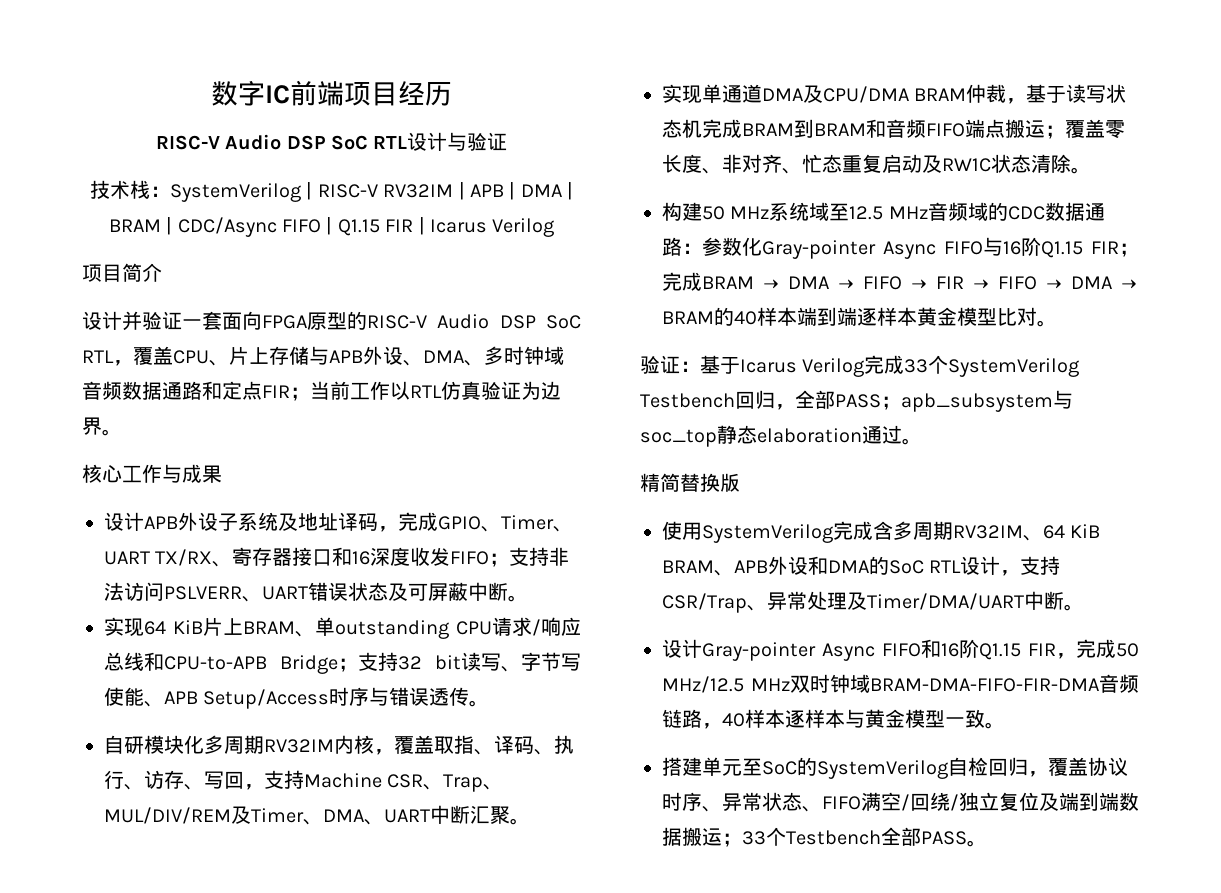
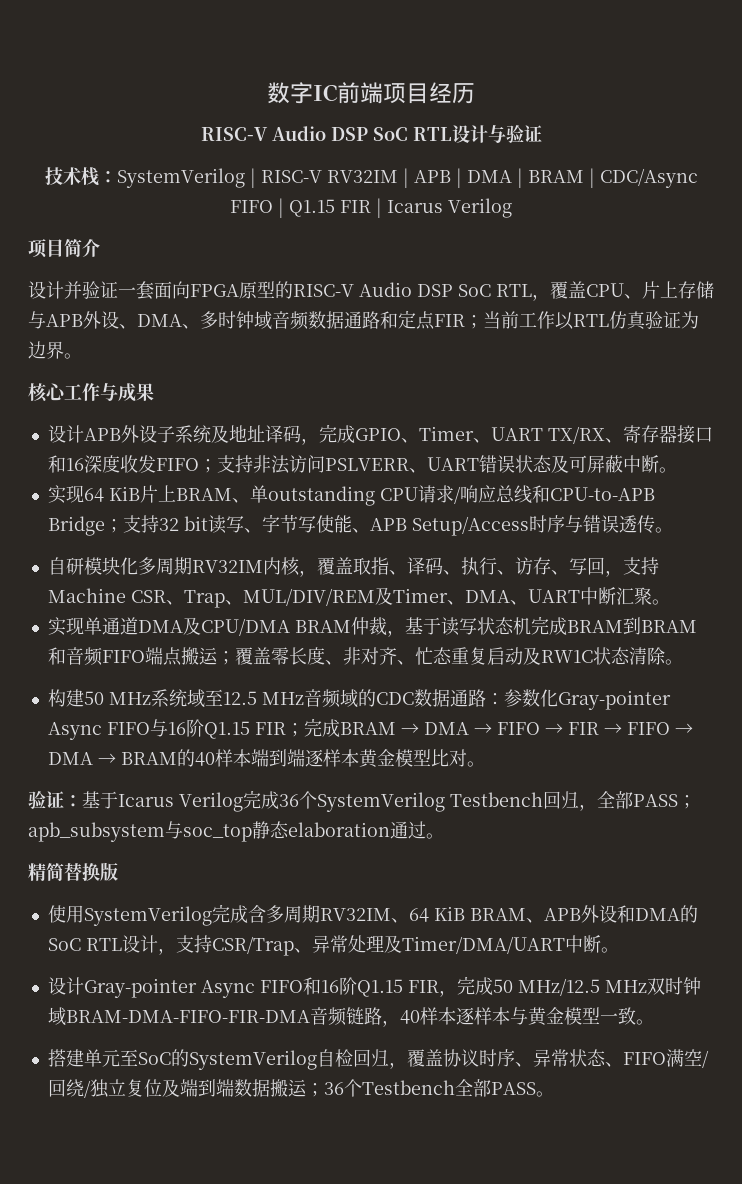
[904,359,929,373] 33 -> [279,794,299,807] 36
[742,831,766,845] 33 -> [323,1082,344,1095] 36

